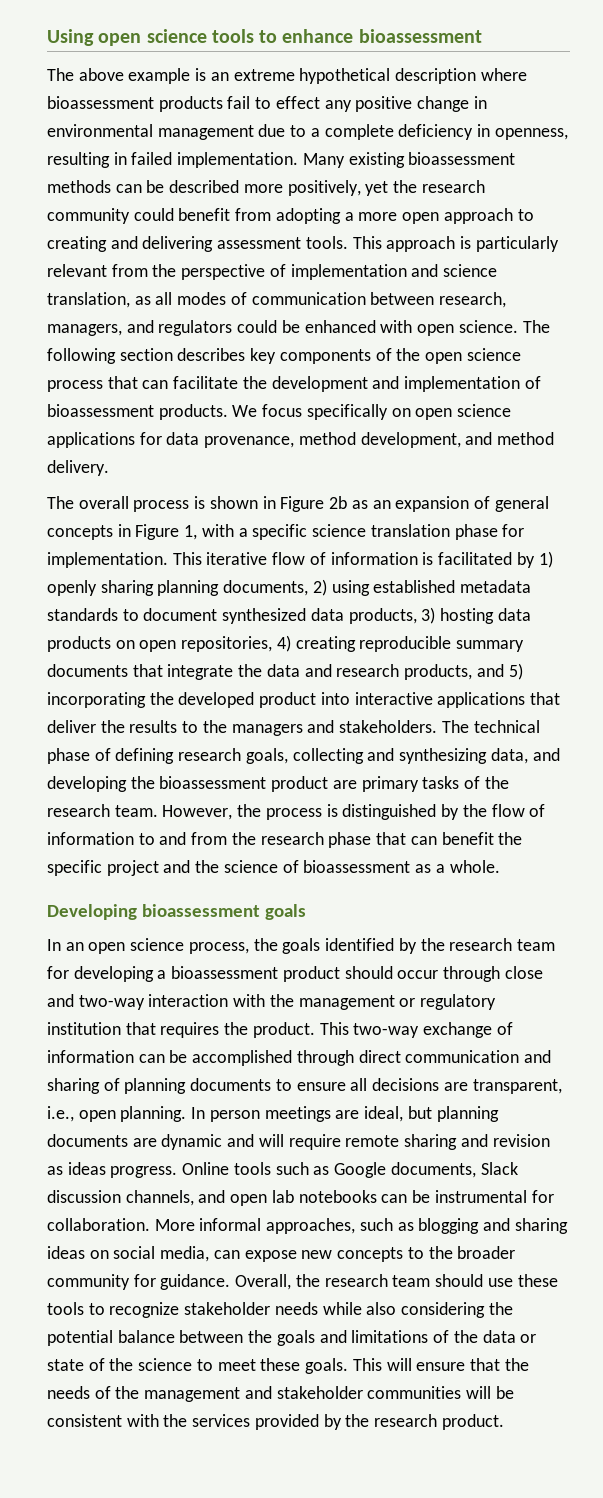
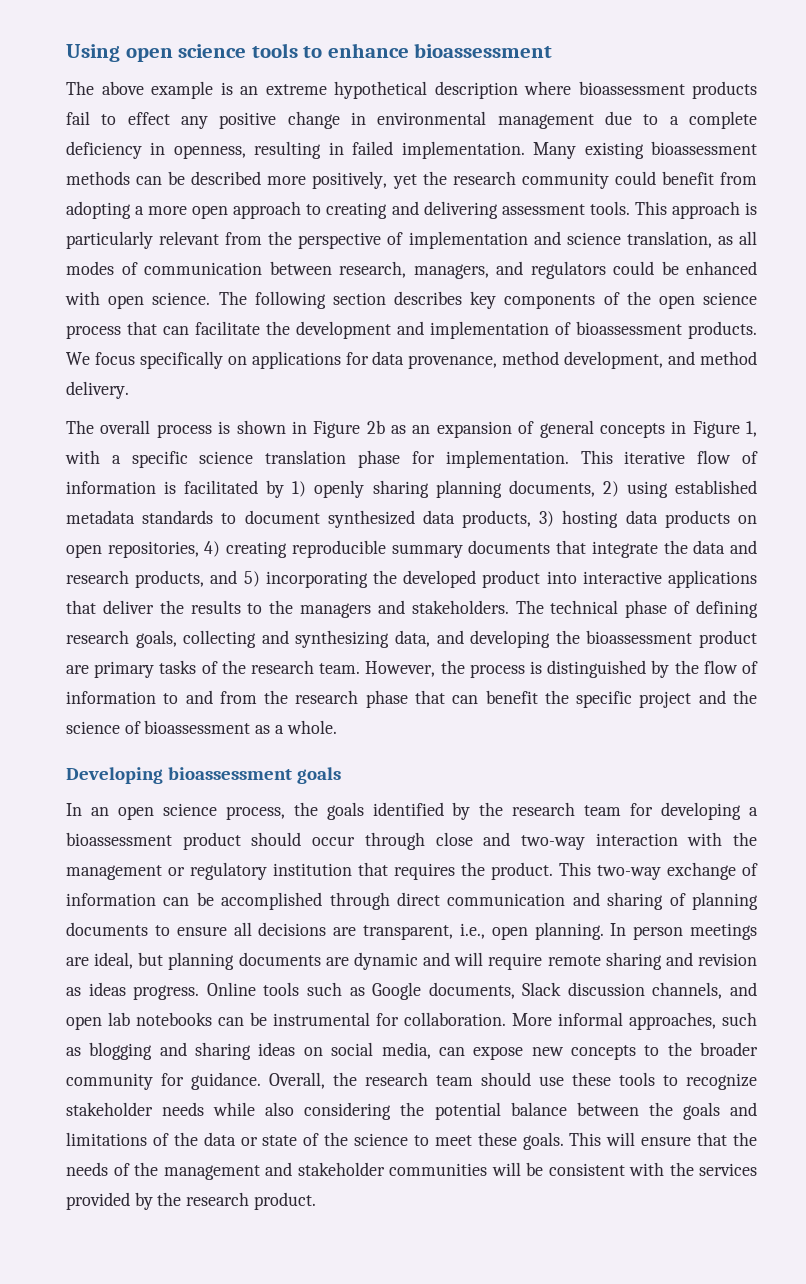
[415,404,512,420] open science -> (247, 360) none

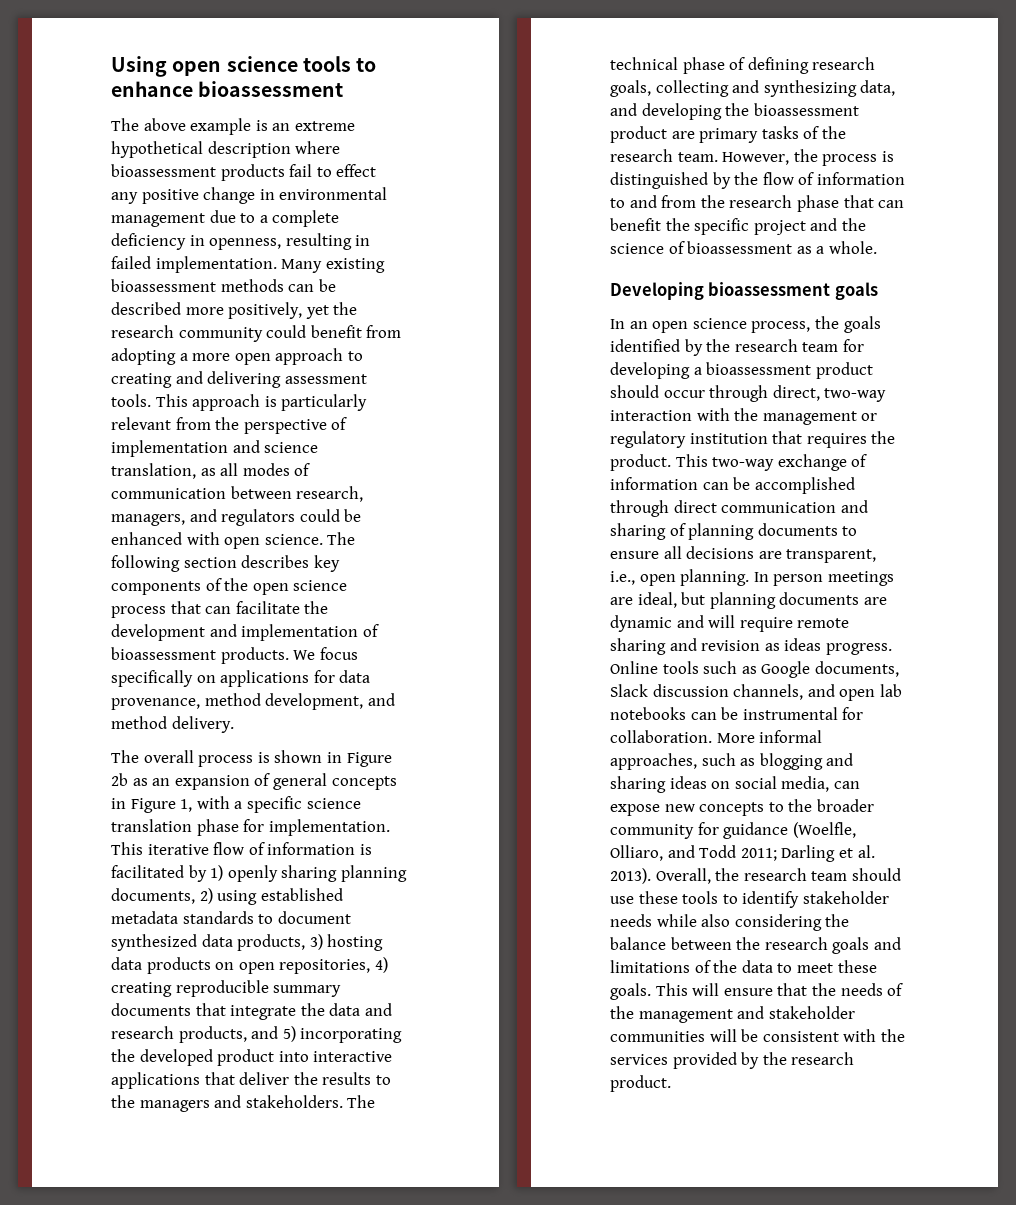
[435,832,511,846] close and -> [772,385,820,401] direct,
[191,1072,261,1090] guidance. -> [723,822,856,839] [610,845,875,862] [610,868,651,884] guidance (Woelfle, Olliaro, and Todd 2011; Darling et al. 2013).
[686,1073,757,1090] recognize -> [742,891,800,908] identify
[434,1102,501,1120] potential -> (850, 920) none
(673, 1109) none -> [764,937,828,950] research
[240,1132,409,1146] or state of the science -> (773, 966) none

